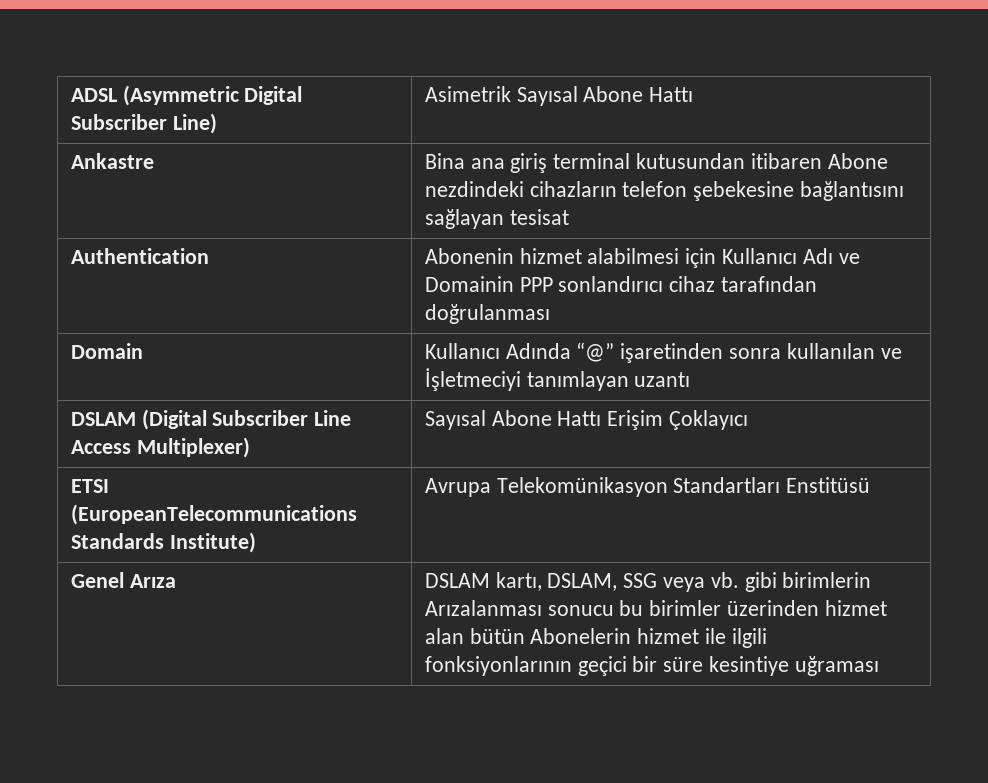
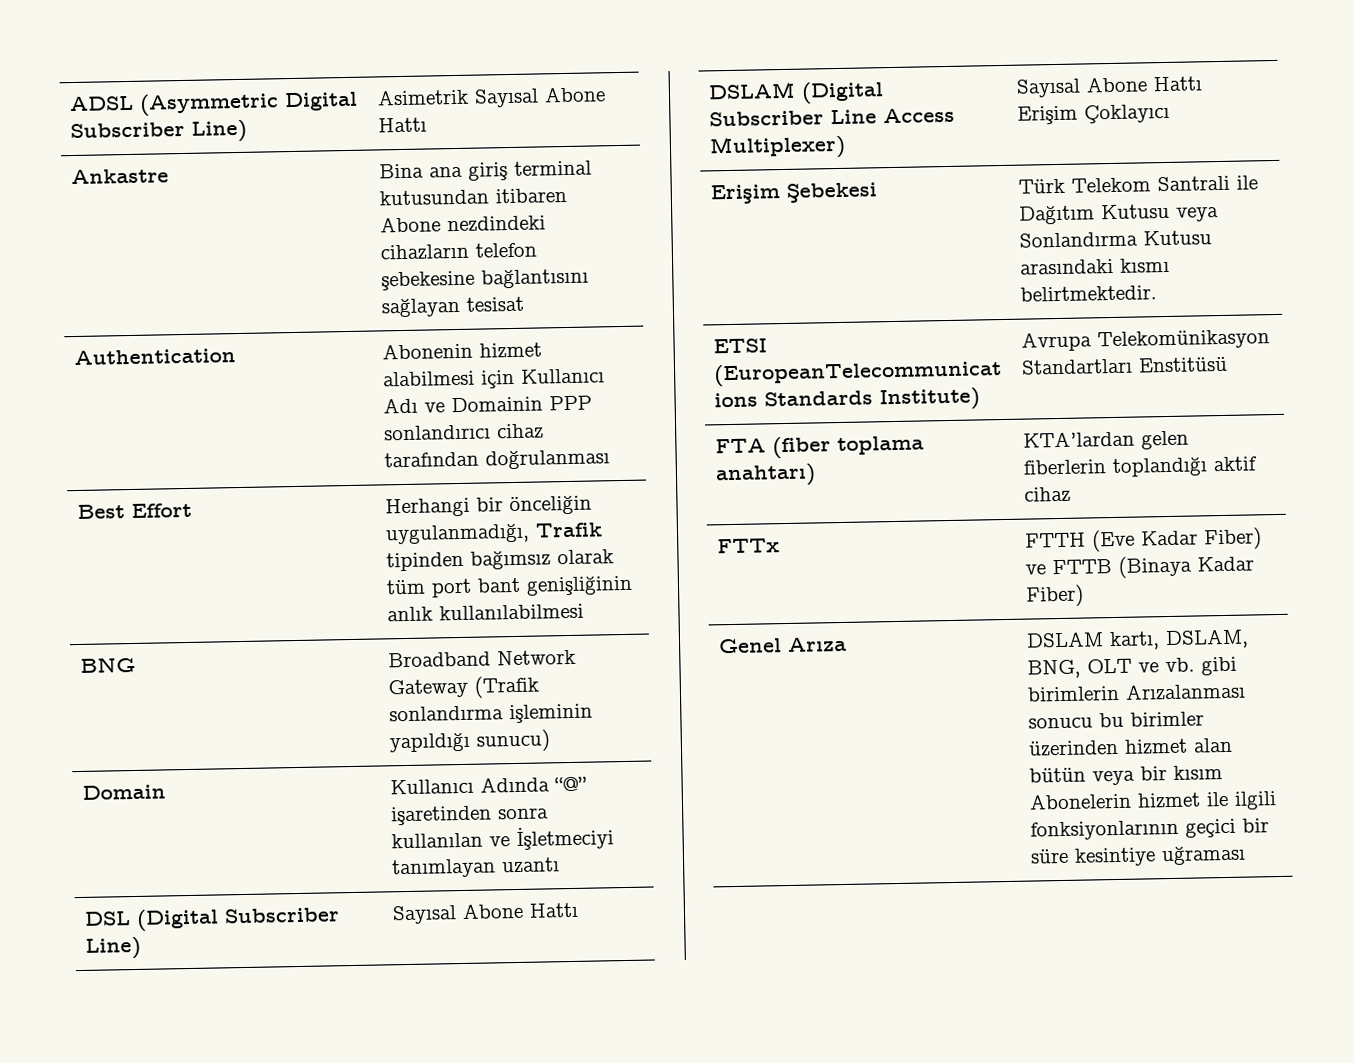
(550, 314) none -> [77,502,193,519] [385,495,593,518] [385,522,604,545] [386,549,615,572] [386,575,634,598] [387,603,585,622] [80,656,137,673] [388,649,577,668] [388,675,541,699] [389,703,594,724] [389,729,552,753] // Best Effort | Herhangi bir önceliğin uygulanmadığı, Trafik tipinden bağımsız olarak tüm port bant genişliğinin anlık kullanılabilmesi // BNG | Broadband Network Gateway (Trafik sonlandırma işleminin yapıldığı sunucu)
(691, 379) none -> [84,907,341,931] [85,936,142,960] [392,902,580,925] // DSL (Digital Subscriber Line) | Sayısal Abone Hattı
(749, 420) none -> [710,182,878,205] [1018,175,1259,194] [1019,203,1220,225] [1019,230,1213,248] [1020,257,1171,275] [1020,285,1158,302] // Erişim Şebekesi | Türk Telekom Santrali ile Dağıtım Kutusu veya Sonlandırma Kutusu arasındaki kısmı belirtmektedir.
(871, 485) none -> [715,435,925,459] [715,463,817,488] [1023,430,1190,450] [1023,456,1258,477] [1024,486,1072,503] [717,538,781,554] [1025,527,1263,553] [1025,555,1255,579] [1026,584,1085,608] // FTA (fiber toplama anahtarı) | KTA’lardan gelen fiberlerin toplandığı aktif cihaz // FTTx | FTTH (Eve Kadar Fiber) ve FTTB (Binaya Kadar Fiber)
[623,573,706,592] SSG veya -> [1027,658,1160,679] BNG, OLT ve
(525, 636) none -> [1092,765,1224,786] veya bir kısım

